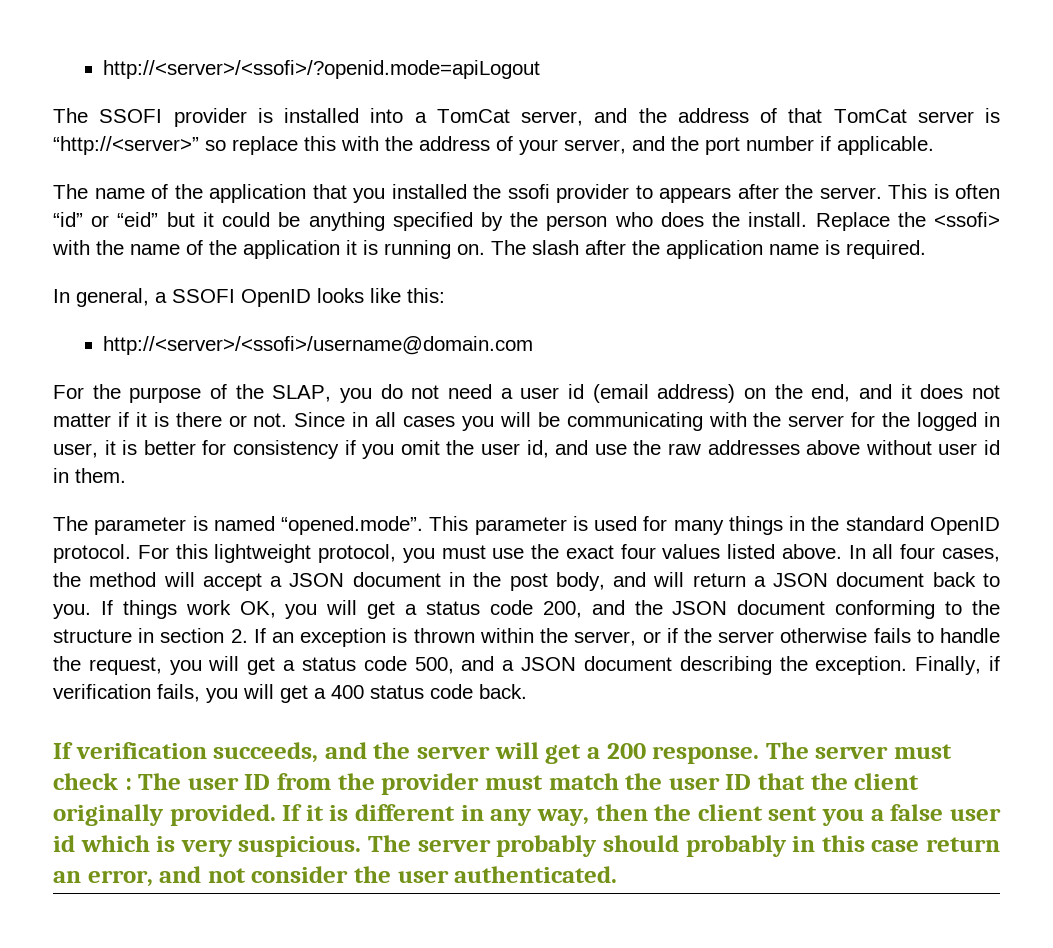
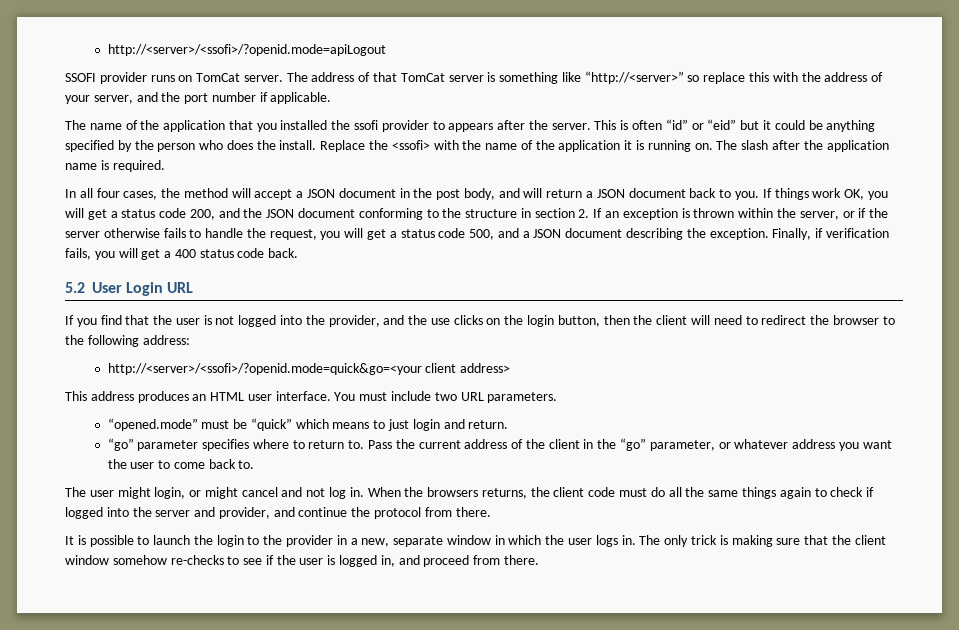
[53,108,88,123] The -> (386, 50) none
[257,108,667,126] is installed into a TomCat server, and the -> [150,72,308,82] runs on TomCat server. The
(1000, 115) none -> [499,72,581,84] something like
[76,288,445,307] [103,336,534,355] [53,384,1000,403] [53,412,1001,431] [53,440,1001,459] [53,468,126,483] [53,516,1000,535] [53,544,866,563] general, a SSOFI OpenID looks like this: // http://<server>/<ssofi>/username@domain.com // For the purpose of the SLAP, you do not need a user id (email address) on the end, and it does not matter if it is there or not. Since in all cases you will be communicating with the server for the logged in user, it is better for consistency if you omit the user id, and use the raw addresses above without user id in them. // The parameter is named “opened.mode”. This parameter is used for many things in the standard OpenID protocol. For this lightweight protocol, you must use the exact four values listed above. In -> (76, 193) none
[53,742,952,764] [53,773,920,795] [53,804,1001,826] [53,835,1000,857] [53,866,618,887] If verification succeeds, and the server will get a 200 response. The server must check : The user ID from the provider must match the user ID that the client originally provided. If it is different in any way, then the client sent you a false user id which is very suspicious. The server probably should probably in this case return an error, and not consider the user authenticated. -> [65,282,194,296] [65,315,895,327] [65,335,190,347] [107,363,511,375] [65,391,558,403] [107,418,509,431] [107,438,892,451] [107,459,255,469] [65,487,875,499] [65,507,491,519] [65,535,886,547] [65,555,539,567] 5.2 User Login URL // If you find that the user is not logged into the provider, and the use clicks on the login button, then the client will need to redirect the browser to the following address: // http://<server>/<ssofi>/?openid.mode=quick&go=<your client address> // This address produces an HTML user interface. You must include two URL parameters. // “opened.mode” must be “quick” which means to just login and return. // “go” parameter specifies where to return to. Pass the current address of the client in the “go” parameter, or whatever address you want the user to come back to. // The user might login, or might cancel and not log in. When the browsers returns, the client code must do all the same things again to check if logged into the server and provider, and continue the protocol from there. // It is possible to launch the login to the provider in a new, separate window in which the user logs in. The only trick is making sure that the client window somehow re-checks to see if the user is logged in, and proceed from there.

